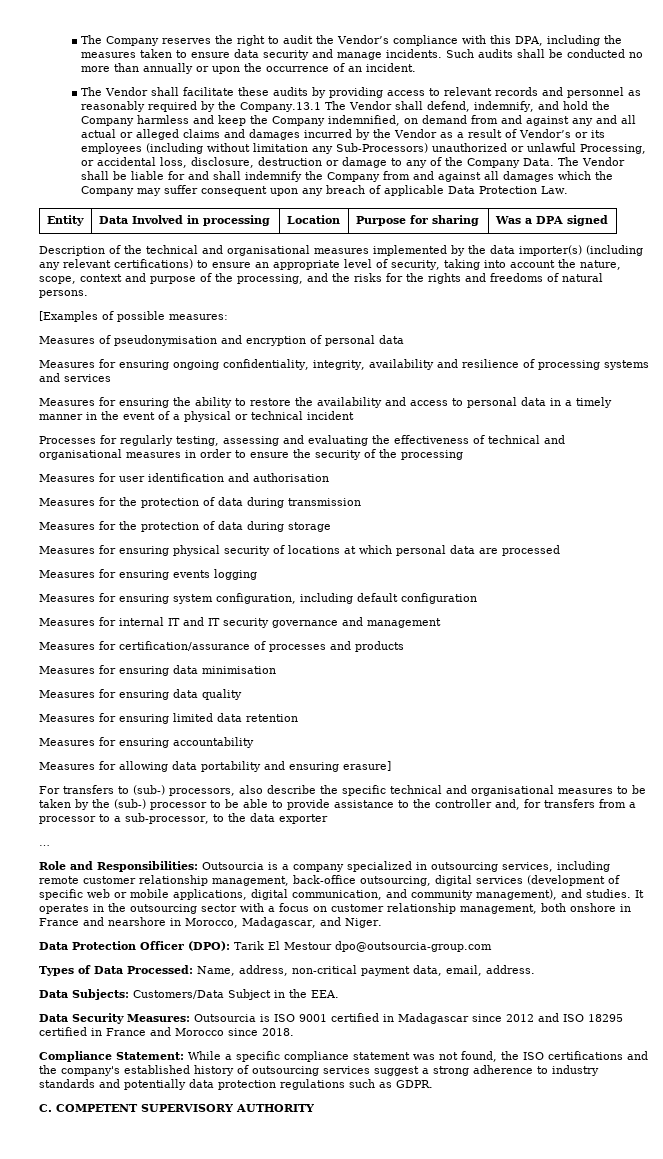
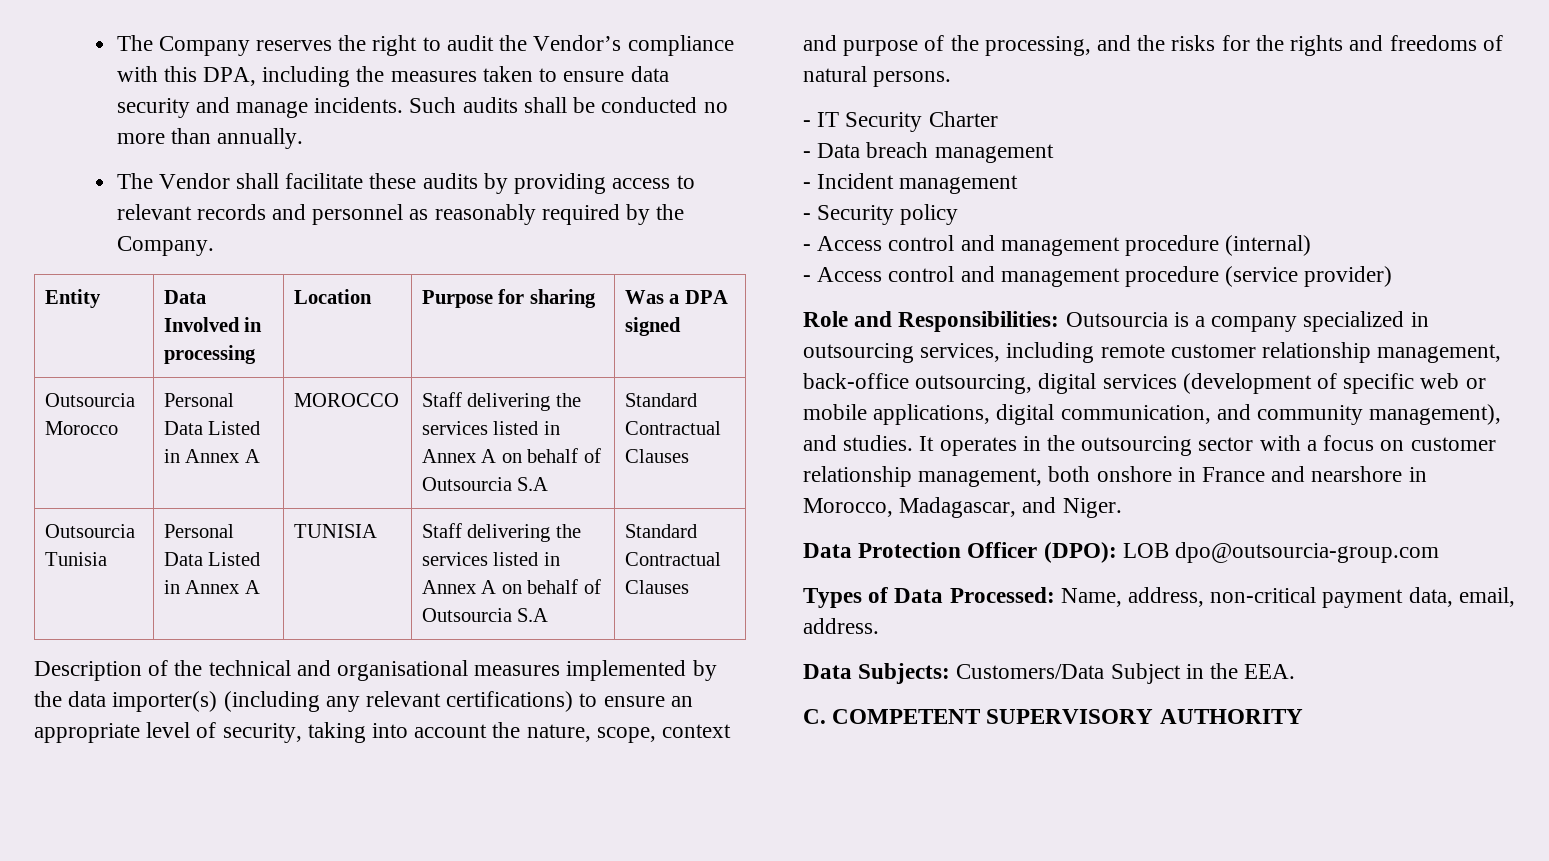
[143,63,417,74] annually or upon the occurrence of an incident. -> [217,128,304,149] annually.
[240,101,611,112] [81,115,637,126] [81,129,606,140] [81,143,647,154] [81,157,626,168] [81,171,614,182] [81,185,569,196] Company.13.1 The Vendor shall defend, indemnify, and hold the Company harmless and keep the Company indemnified, on demand from and against any and all actual or alleged claims and damages incurred by the Vendor as a result of Vendor’s or its employees (including without limitation any Sub-Processors) unauthorized or unlawful Processing, or accidental loss, disclosure, destruction or damage to any of the Company Data. The Vendor shall be liable for and shall indemnify the Company from and against all damages which the Company may suffer consequent upon any breach of applicable Data Protection Law. -> [116,236,214,256] Company.
(608, 220) none -> [44,393,135,407] [44,421,118,435] [163,393,234,407] [163,421,261,435] [163,449,260,463] [293,393,399,407] [421,392,581,411] [421,421,560,435] [421,448,602,463] [421,477,549,491] [624,393,697,407] [624,421,721,435] [624,449,689,463] [44,524,135,538] [44,552,107,566] [163,524,234,538] [163,552,261,566] [163,580,260,594] [293,524,377,538] [421,523,581,542] [421,552,560,566] [421,579,602,594] [421,608,549,622] [624,524,697,538] [624,552,721,566] [624,580,689,594] // Outsourcia Morocco | Personal Data Listed in Annex A | MOROCCO | Staff delivering the services listed in Annex A on behalf of Outsourcia S.A | Standard Contractual Clauses // Outsourcia Tunisia | Personal Data Listed in Annex A | TUNISIA | Staff delivering the services listed in Annex A on behalf of Outsourcia S.A | Standard Contractual Clauses
[39,311,228,322] [39,335,404,346] [39,359,649,370] [39,373,111,382] [39,397,612,408] [39,411,354,422] [39,435,565,446] [39,449,463,460] [39,473,329,482] [39,497,361,508] [39,521,331,532] [39,545,560,556] [39,569,257,580] [39,593,477,604] [39,617,441,628] [39,641,404,652] [39,665,276,676] [39,689,242,700] [39,713,298,724] [39,737,254,748] [39,761,391,772] [39,785,646,796] [39,799,636,810] [39,813,328,824] [39,845,50,846] [Examples of possible measures: // Measures of pseudonymisation and encryption of personal data // Measures for ensuring ongoing confidentiality, integrity, availability and resilience of processing systems and services // Measures for ensuring the ability to restore the availability and access to personal data in a timely manner in the event of a physical or technical incident // Processes for regularly testing, assessing and evaluating the effectiveness of technical and organisational measures in order to ensure the security of the processing // Measures for user identification and authorisation // Measures for the protection of data during transmission // Measures for the protection of data during storage // Measures for ensuring physical security of locations at which personal data are processed // Measures for ensuring events logging // Measures for ensuring system configuration, including default configuration // Measures for internal IT and IT security governance and management // Measures for certification/assurance of processes and products // Measures for ensuring data minimisation // Measures for ensuring data quality // Measures for ensuring limited data retention // Measures for ensuring accountability // Measures for allowing data portability and ensuring erasure] // For transfers to (sub-) processors, also describe the specific technical and organisational measures to be taken by the (sub-) processor to be able to provide assistance to the controller and, for transfers from a processor to a sub-processor, to the data exporter // … -> [803,111,998,132] [803,142,1054,163] [803,173,1019,194] [803,204,959,225] [803,235,1312,256] [803,266,1393,287] - IT Security Charter // - Data breach management // - Incident management // - Security policy // - Access control and management procedure (internal) // - Access control and management procedure (service provider)
[234,941,332,950] Tarik El Mestour -> [1122,543,1169,558] LOB
[39,1013,623,1024] [39,1027,294,1036] [39,1051,648,1062] [39,1065,599,1076] [39,1079,433,1090] // Data Security Measures: Outsourcia is ISO 9001 certified in Madagascar since 2012 and ISO 18295 certified in France and Morocco since 2018. // Compliance Statement: While a specific compliance statement was not found, the ISO certifications and the company's established history of outsourcing services suggest a strong adherence to industry standards and potentially data protection regulations such as GDPR. -> (1296, 671) none

